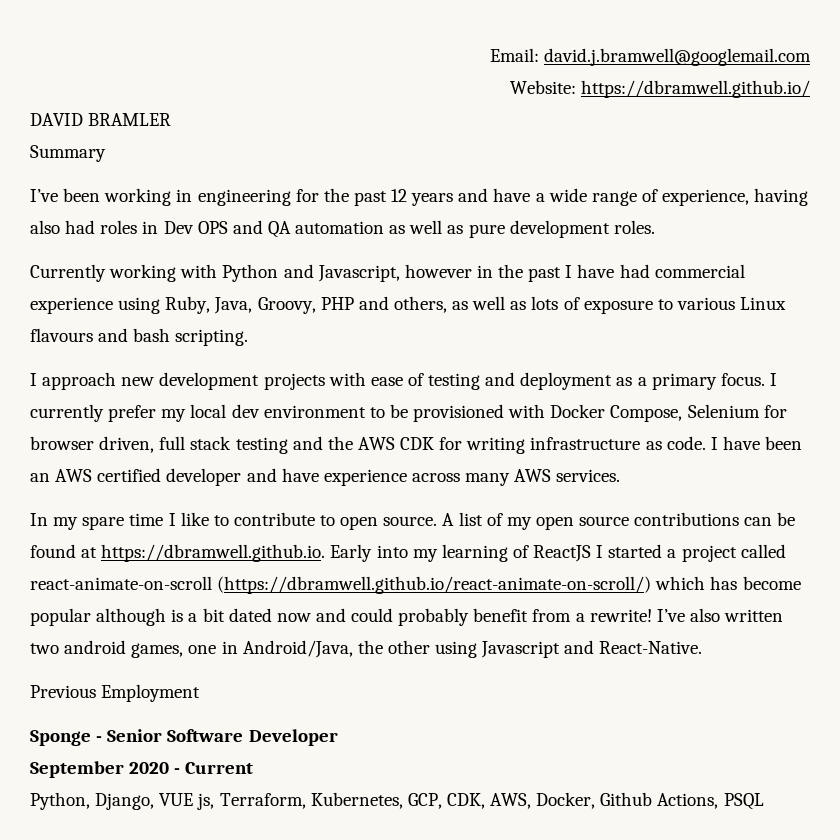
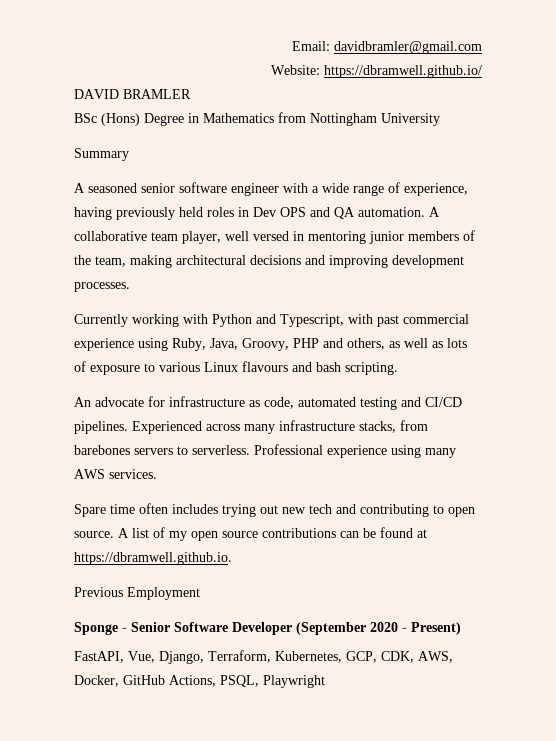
[544,48,811,66] david.j.bramwell@googlemail.com -> [334,41,482,54] davidbramler@gmail.com
[30,145,106,162] [30,188,531,206] Summary // I’ve been working in engineering for the past 12 years and have -> [74,112,440,126] [74,148,129,161] [74,182,308,196] BSc (Hons) Degree in Mathematics from Nottingham University // Summary // A seasoned senior software engineer with
[30,220,96,234] also had -> [116,207,203,220] previously held
[295,220,655,238] automation as well as pure development roles. -> [358,207,440,217] [74,230,475,244] [74,255,464,268] [74,282,130,292] automation. A collaborative team player, well versed in mentoring junior members of the team, making architectural decisions and improving development processes.
[317,264,650,282] Javascript, however in the past I have had -> [280,314,399,327] Typescript, with past
[30,372,777,390] [30,404,787,422] [30,436,803,454] [30,468,621,486] [30,512,315,530] I approach new development projects with ease of testing and deployment as a primary focus. I currently prefer my local dev environment to be provisioned with Docker Compose, Selenium for browser driven, full stack testing and the AWS CDK for writing infrastructure as code. I have been an AWS certified developer and have experience across many AWS services. // In my spare time I like to contribute -> [74,396,462,410] [74,420,428,434] [74,444,456,458] [74,469,157,479] [74,503,429,517] An advocate for infrastructure as code, automated testing and CI/CD pipelines. Experienced across many infrastructure stacks, from barebones servers to serverless. Professional experience using many AWS services. // Spare time often includes trying out new tech and contributing
[330,544,786,562] [30,576,801,594] [30,608,784,626] [30,640,703,658] Early into my learning of ReactJS I started a project called react-animate-on-scroll (https://dbramwell.github.io/react-animate-on-scroll/) which has become popular although is a bit dated now and could probably benefit from a rewrite! I’ve also written two android games, one in Android/Java, the other using Javascript and React-Native. -> (232, 558) none
[30,761,124,778] // September -> [296,622,366,635] (September
[185,762,254,774] [30,792,215,810] Current // Python, Django, VUE js, -> [411,622,461,635] [74,651,204,664] Present) // FastAPI, Vue, Django,
[600,792,764,810] Github Actions, PSQL -> [123,675,325,688] GitHub Actions, PSQL, Playwright

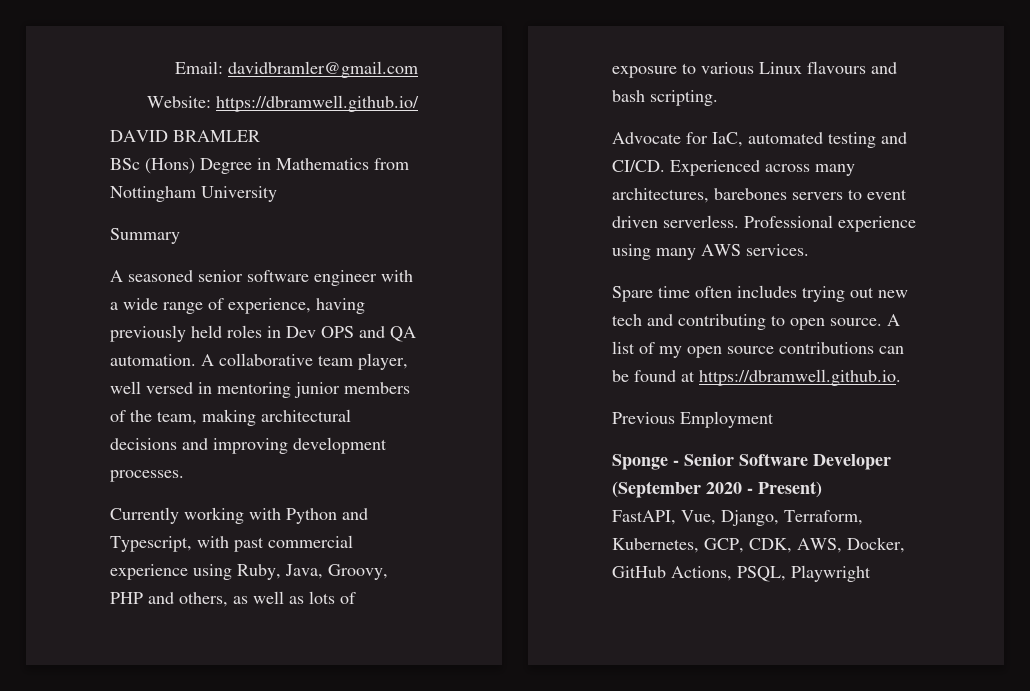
[74,396,294,409] An advocate for infrastructure as code, -> [612,132,743,147] Advocate for IaC,
[425,397,462,407] [74,421,128,434] CI/CD pipelines. -> [612,160,665,172] CI/CD.
[279,420,428,433] infrastructure stacks, from -> [612,188,709,203] architectures,
(188, 450) none -> [867,189,907,200] [612,216,658,228] event driven

